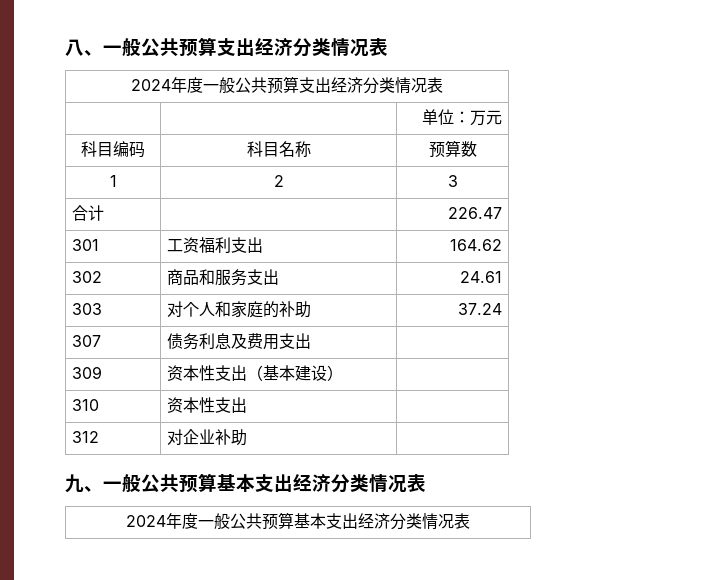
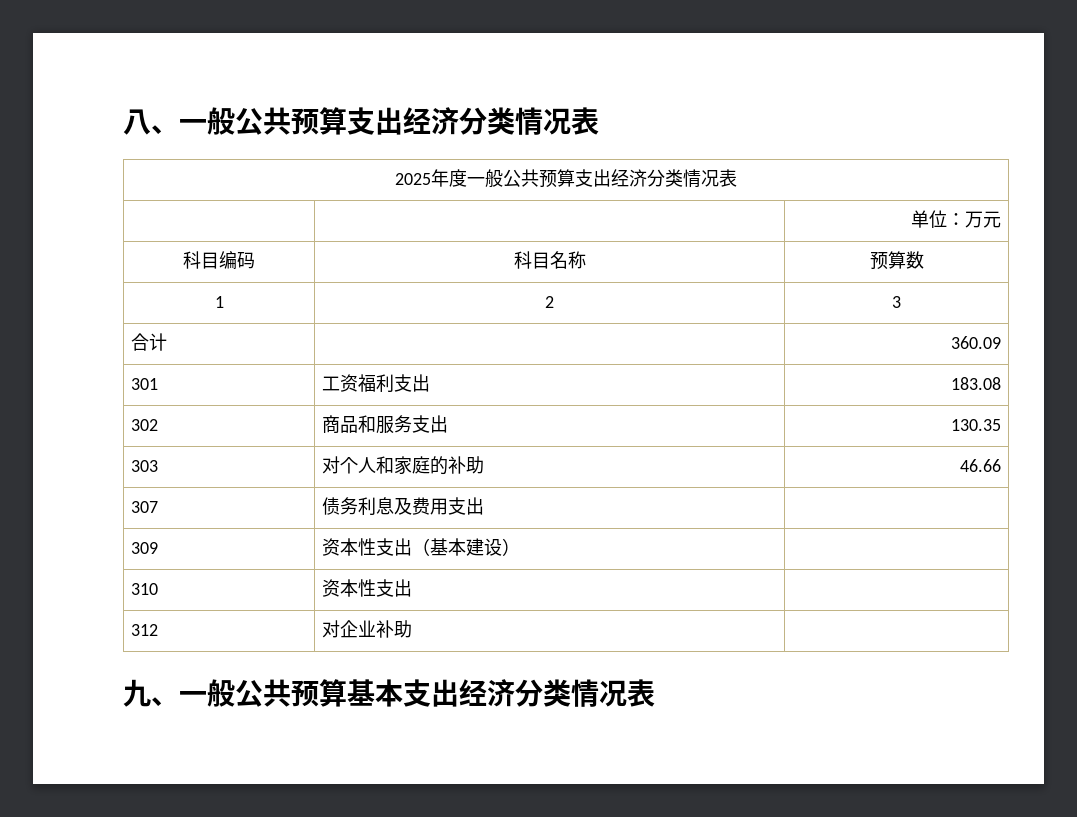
[131,79,171,91] 2024 -> [395,173,431,185] 2025
[447,207,502,219] 226.47 -> [950,336,1001,349] 360.09
[449,239,502,251] 164.62 -> [950,377,1001,390] 183.08
[459,271,502,283] 24.61 -> [950,419,1001,431] 130.35
[457,303,502,315] 37.24 -> [959,459,1001,472] 46.66
[126,512,470,530] // 2024年度一般公共预算基本支出经济分类情况表 -> (655, 693) none

